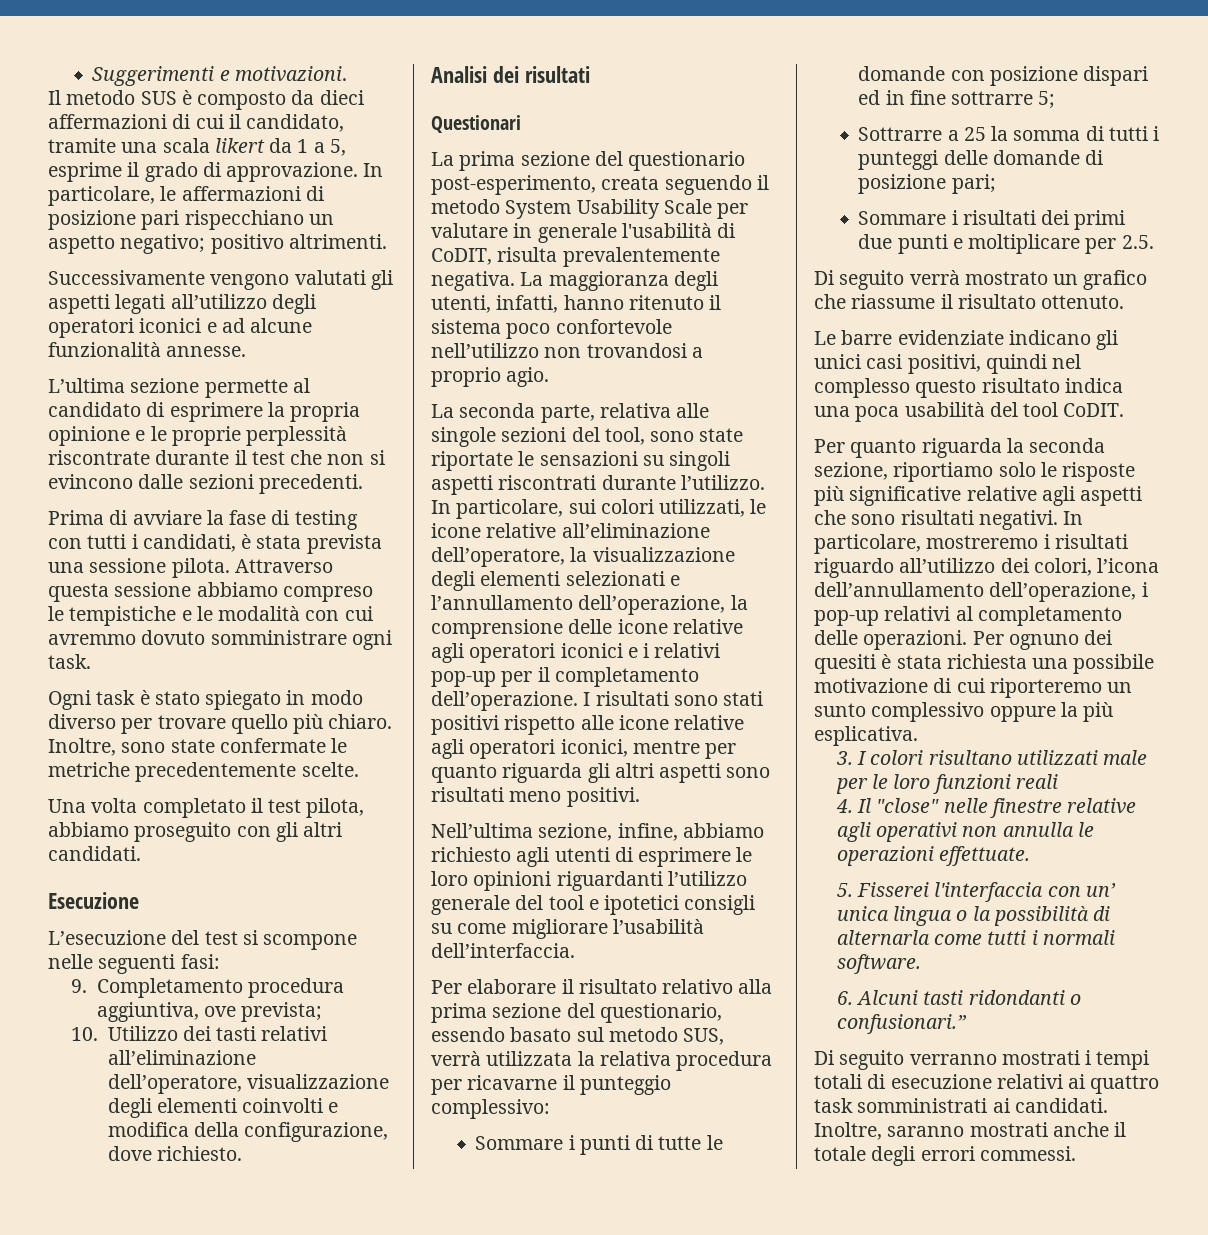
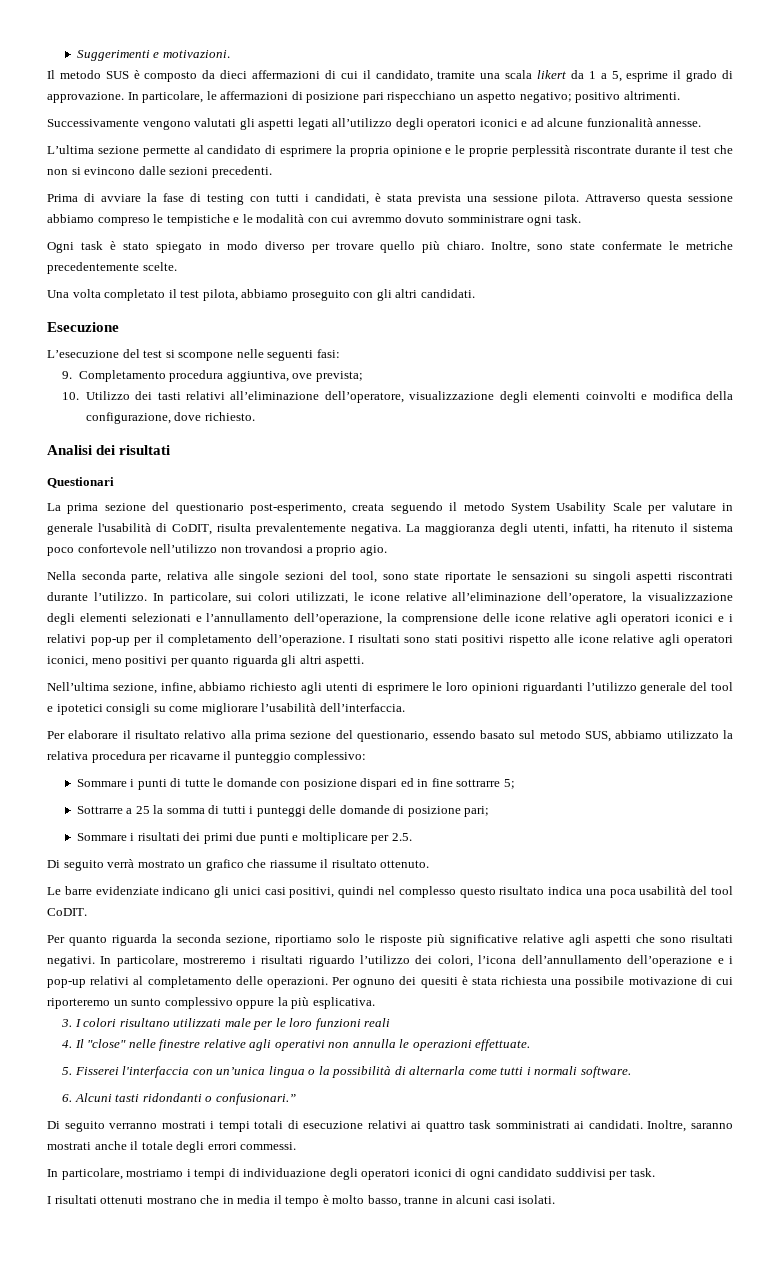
[563,295,624,310] hanno -> [614,523,627,532] ha
[431,404,454,418] La -> [47,571,76,580] Nella
[632,740,700,754] mentre -> [91,656,168,667] meno positivi
[659,763,771,783] [431,787,640,807] aspetti sono risultati meno positivi. -> [325,656,365,667] aspetti.
[431,1051,573,1066] verrà utilizzata -> [615,730,719,739] abbiamo utilizzato
[899,558,996,573] all’utilizzo -> [360,955,410,964] l’utilizzo
[989,582,1137,602] dell’operazione, -> [627,955,724,967] dell’operazione e
[1085,883,1116,897] [836,906,889,921] un’ unica -> [216,1067,266,1075] un’unica
(1076, 1153) none -> [47,1168,655,1180] [47,1195,556,1207] // In particolare, mostriamo i tempi di individuazione degli operatori iconici di ogni candidato suddivisi per task. // I risultati ottenuti mostrano che in media il tempo è molto basso, tranne in alcuni casi isolati.

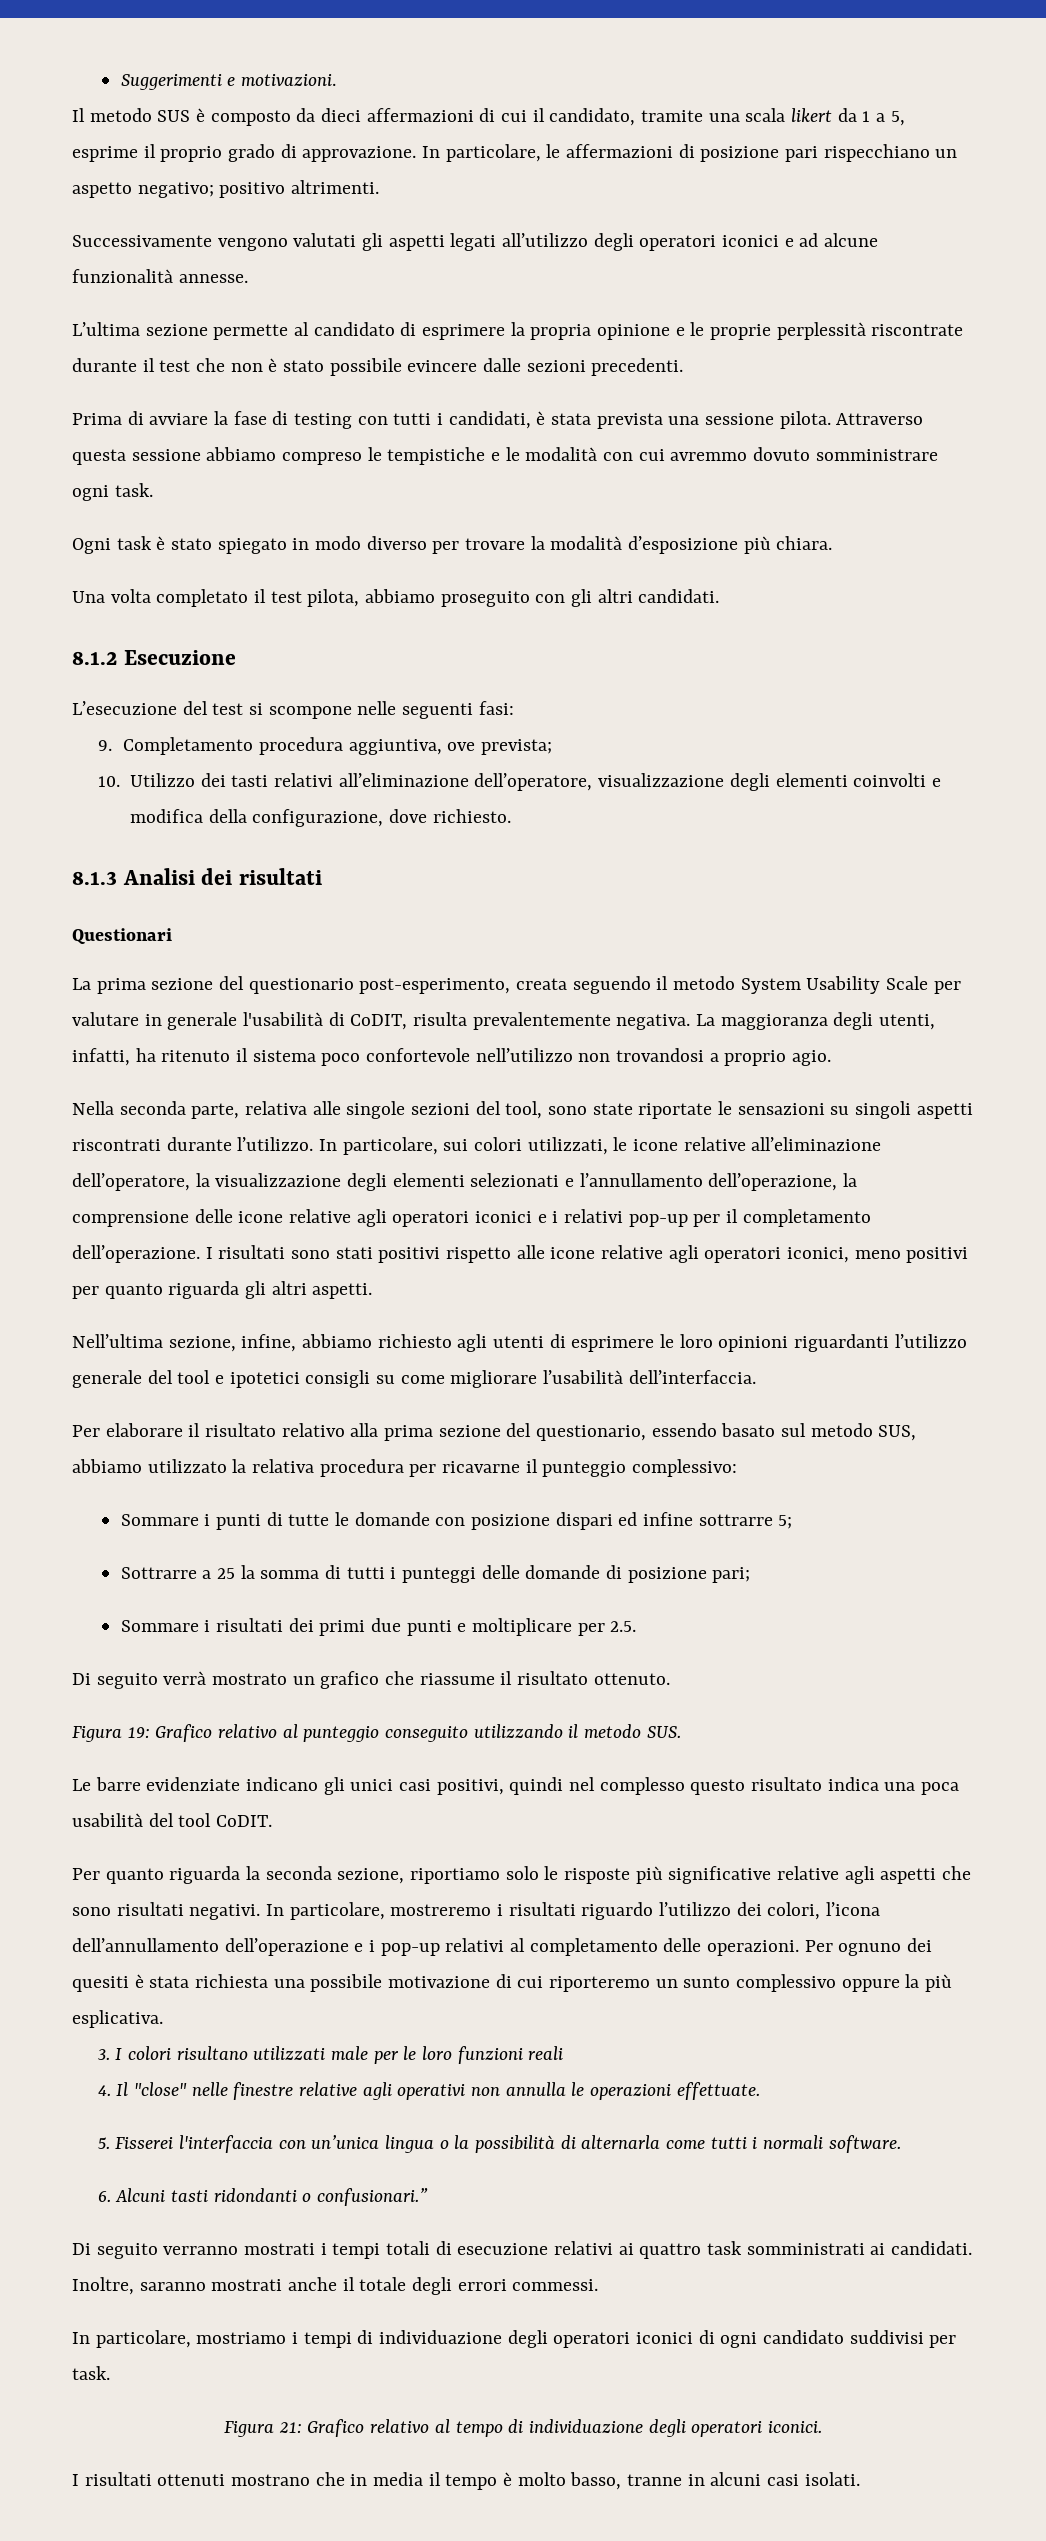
(682, 74) none -> [160,146,223,162] proprio
[71,167,136,175] si evincono -> [268,358,478,376] è stato possibile evincere
[380,241,734,253] [47,262,177,274] quello più chiaro. Inoltre, sono state confermate le metriche precedentemente scelte. -> [530,536,833,554] la modalità d’esposizione più chiara.
(475, 293) none -> [72,651,117,665] 8.1.2
(255, 416) none -> [72,871,117,885] 8.1.3
[417,778,453,787] in fine -> [643,1512,694,1526] infine
(430, 864) none -> [72,1724,681,1742] // Figura 19: Grafico relativo al punteggio conseguito utilizzando il metodo SUS.
(655, 1172) none -> [224,2419,822,2437] // Figura 21: Grafico relativo al tempo di individuazione degli operatori iconici.

